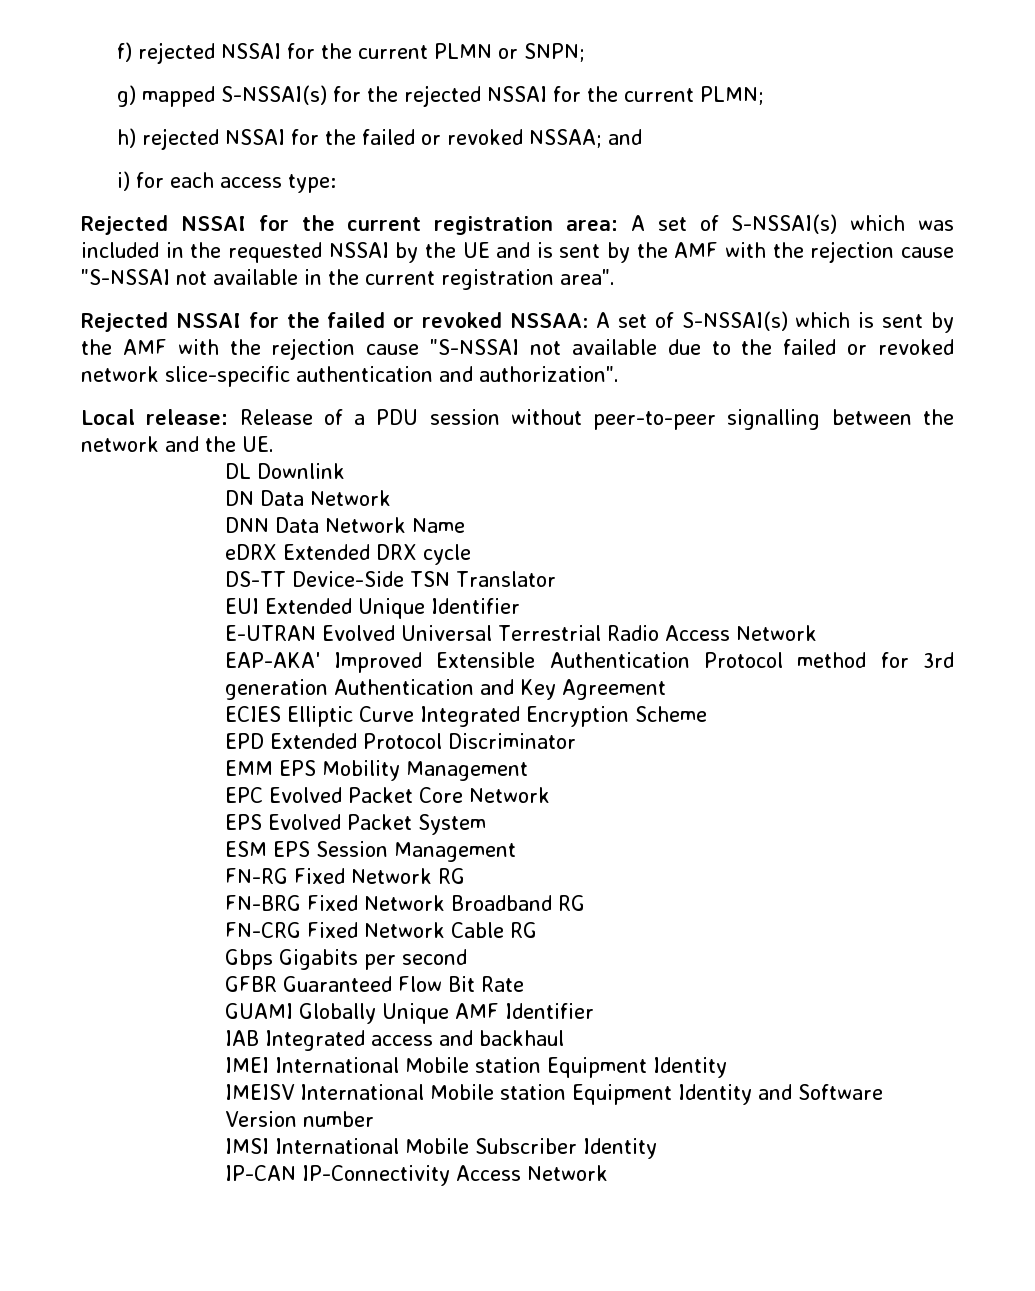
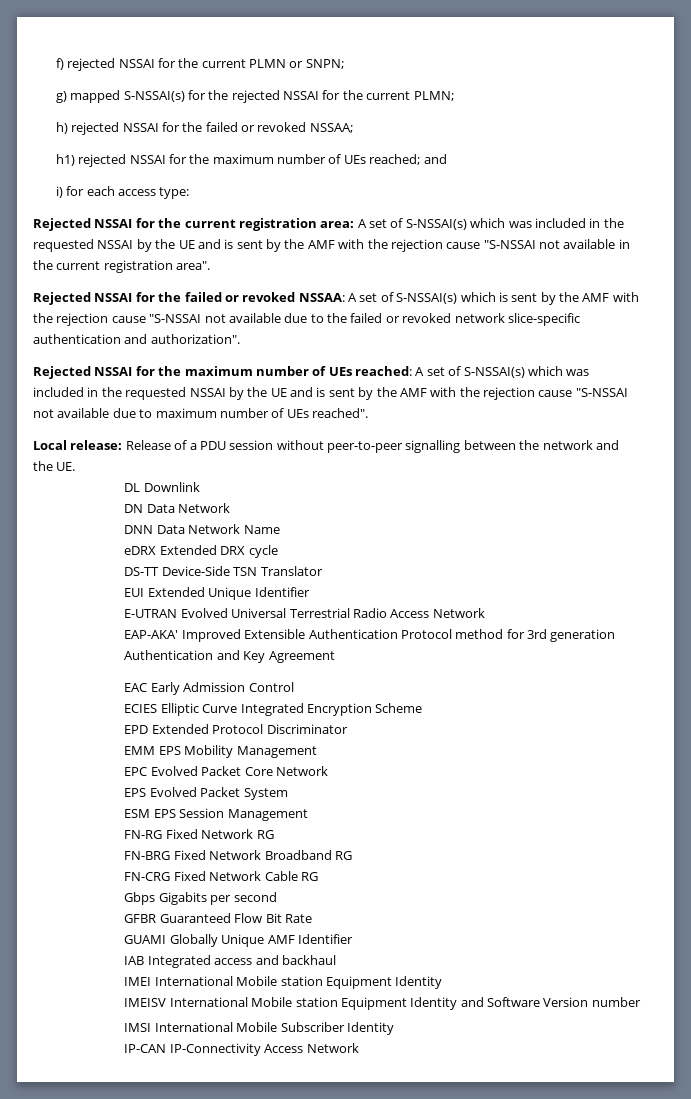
(602, 138) none -> [55,154,421,167] // h1) rejected NSSAI for the maximum number of UEs reached;
(619, 374) none -> [33,366,590,379] [33,387,628,400] [33,408,368,418] // Rejected NSSAI for the maximum number of UEs reached: A set of S-NSSAI(s) which was included in the requested NSSAI by the UE and is sent by the AMF with the rejection cause "S-NSSAI not available due to maximum number of UEs reached".
(666, 689) none -> [124,682,294,695] // EAC Early Admission Control

